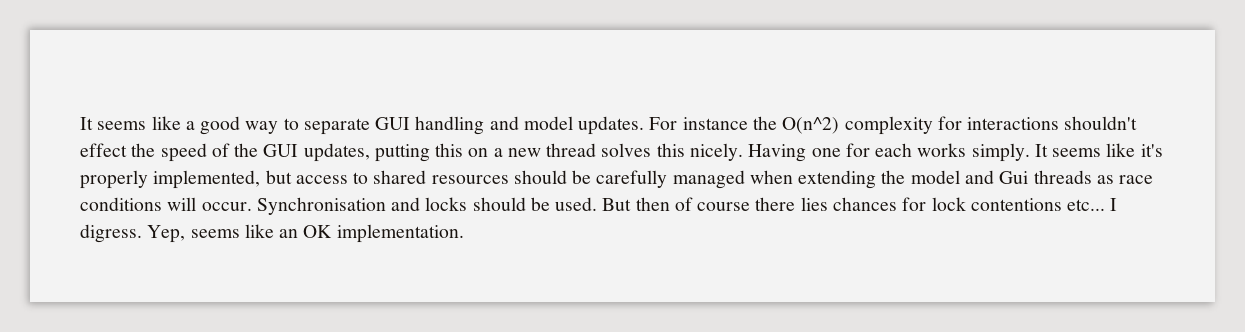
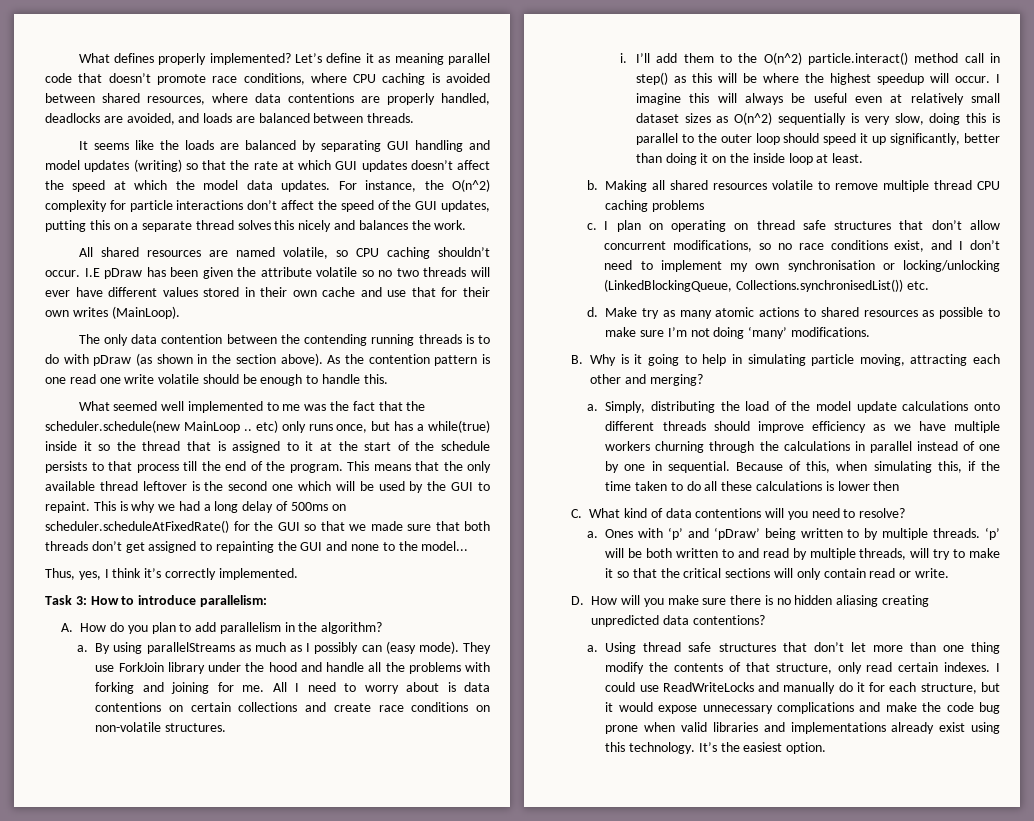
[80,116,573,135] It seems like a good way to separate GUI handling and model -> [78,53,490,65] [45,73,491,85] [45,93,490,105] [45,113,415,125] [78,140,490,152] [45,159,490,172] [45,180,273,192] What defines properly implemented? Let’s define it as meaning parallel code that doesn’t promote race conditions, where CPU caching is avoided between shared resources, where data contentions are properly handled, deadlocks are avoided, and loads are balanced between threads. // It seems like the loads are balanced by separating GUI handling and model updates (writing) so that the rate at which GUI updates doesn’t affect the speed at which the model data
[682,117,748,130] instance -> [365,180,417,192] instance,
[967,116,1138,130] [80,143,127,157] interactions shouldn't effect -> [129,200,315,212] particle interactions don’t affect
[507,148,541,157] new -> [142,221,193,232] separate
[689,143,1163,162] [80,170,1154,189] [80,197,1118,215] [80,224,464,243] nicely. Having one for each works simply. It seems like it's properly implemented, but access to shared resources should be carefully managed when extending the model and Gui threads as race conditions will occur. Synchronisation and locks should be used. But then of course there lies chances for lock contentions etc... I digress. Yep, seems like an OK implementation. -> [298,220,467,232] [78,247,490,259] [45,267,491,279] [45,287,491,297] [45,306,180,319] [78,334,490,346] [45,353,490,366] [45,374,388,386] [78,401,426,413] [45,420,490,433] [45,441,491,453] [45,461,491,473] [45,481,490,493] [45,501,346,513] [45,520,490,533] [45,541,469,553] [45,568,298,580] [45,595,267,607] [61,622,383,634] [77,641,492,654] [95,662,490,674] [95,682,491,694] [95,702,490,712] [95,722,227,732] [619,52,1000,65] [635,72,1000,85] [635,93,1000,105] [635,112,1000,125] [635,133,1000,145] [635,153,864,165] [587,180,1000,192] [605,200,705,212] [587,220,1000,232] [604,240,1000,252] [604,260,1000,272] [604,279,929,292] [587,307,1000,319] [605,326,871,339] [571,354,1000,366] [590,374,703,386] [587,401,1001,413] [605,421,1000,433] [605,441,1000,453] [605,461,1000,473] [605,481,900,491] [571,508,906,520] [587,527,1000,540] [605,548,1001,560] [605,568,949,580] [571,595,929,607] [591,615,765,627] [587,642,1001,654] [605,662,1001,674] [605,682,1000,694] [605,702,1001,714] [605,722,1000,734] [605,742,827,754] nicely and balances the work. // All shared resources are named volatile, so CPU caching shouldn’t occur. I.E pDraw has been given the attribute volatile so no two threads will ever have different values stored in their own cache and use that for their own writes (MainLoop). // The only data contention between the contending running threads is to do with pDraw (as shown in the section above). As the contention pattern is one read one write volatile should be enough to handle this. // What seemed well implemented to me was the fact that the scheduler.schedule(new MainLoop .. etc) only runs once, but has a while(true) inside it so the thread that is assigned to it at the start of the schedule persists to that process till the end of the program. This means that the only available thread leftover is the second one which will be used by the GUI to repaint. This is why we had a long delay of 500ms on scheduler.scheduleAtFixedRate() for the GUI so that we made sure that both threads don’t get assigned to repainting the GUI and none to the model... // Thus, yes, I think it’s correctly implemented. // Task 3: How to introduce parallelism: // A. How do you plan to add parallelism in the algorithm? // a. By using parallelStreams as much as I possibly can (easy mode). They use ForkJoin library under the hood and handle all the problems with forking and joining for me. All I need to worry about is data contentions on certain collections and create race conditions on non-volatile structures. // i. I’ll add them to the O(n^2) particle.interact() method call in step() as this will be where the highest speedup will occur. I imagine this will always be useful even at relatively small dataset sizes as O(n^2) sequentially is very slow, doing this is parallel to the outer loop should speed it up significantly, better than doing it on the inside loop at least. // b. Making all shared resources volatile to remove multiple thread CPU caching problems // c. I plan on operating on thread safe structures that don’t allow concurrent modifications, so no race conditions exist, and I don’t need to implement my own synchronisation or locking/unlocking (LinkedBlockingQueue, Collections.synchronisedList()) etc. // d. Make try as many atomic actions to shared resources as possible to make sure I’m not doing ‘many’ modifications. // B. Why is it going to help in simulating particle moving, attracting each other and merging? // a. Simply, distributing the load of the model update calculations onto different threads should improve efficiency as we have multiple workers churning through the calculations in parallel instead of one by one in sequential. Because of this, when simulating this, if the time taken to do all these calculations is lower then // C. What kind of data contentions will you need to resolve? // a. Ones with ‘p’ and ‘pDraw’ being written to by multiple threads. ‘p’ will be both written to and read by multiple threads, will try to make it so that the critical sections will only contain read or write. // D. How will you make sure there is no hidden aliasing creating unpredicted data contentions? // a. Using thread safe structures that don’t let more than one thing modify the contents of that structure, only read certain indexes. I could use ReadWriteLocks and manually do it for each structure, but it would expose unnecessary complications and make the code bug prone when valid libraries and implementations already exist using this technology. It’s the easiest option.

